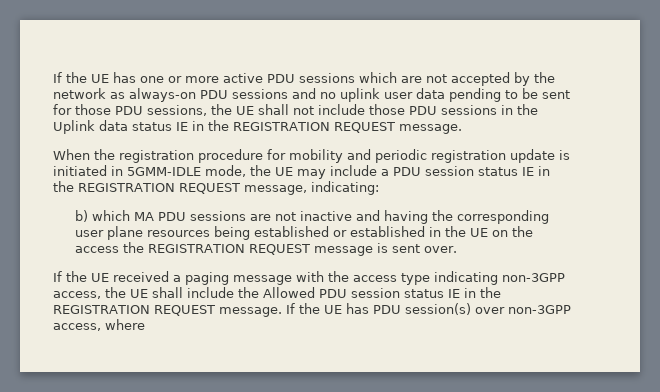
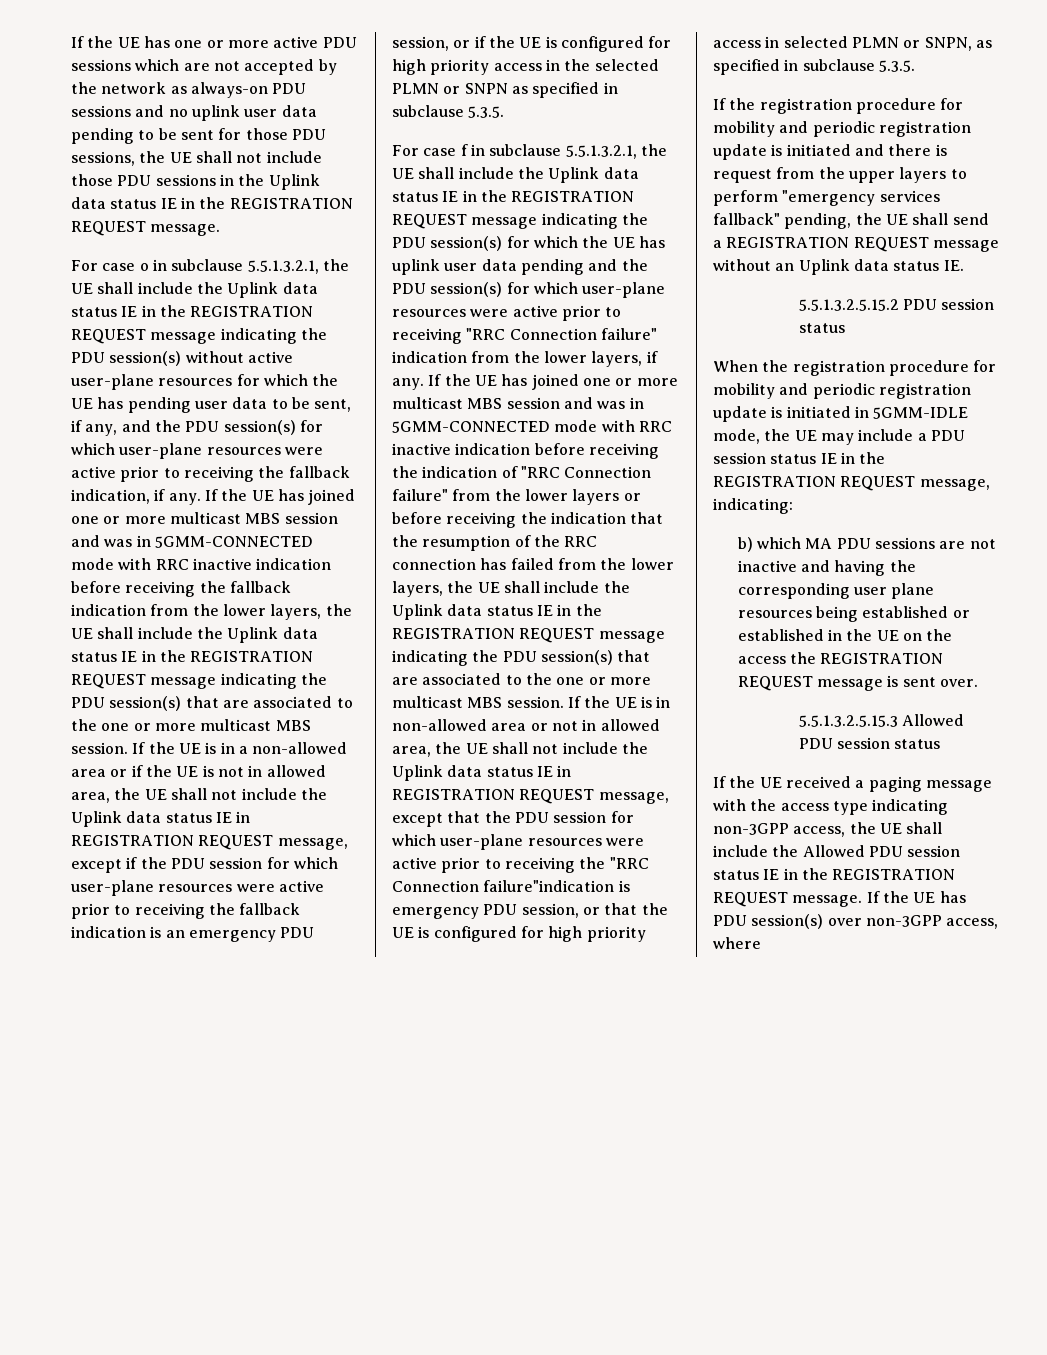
(462, 129) none -> [71,259,349,274] [71,282,318,298] [71,305,314,317] [71,328,327,344] [71,351,293,366] [71,374,339,390] [71,397,352,413] [71,420,323,436] [71,443,323,459] [71,466,350,482] [71,489,356,505] [71,512,338,524] [71,535,313,548] [71,558,332,570] [71,581,291,597] [71,604,352,620] [71,627,318,643] [71,650,314,662] [71,673,327,689] [71,696,353,711] [71,719,311,731] [71,742,348,754] [71,765,326,777] [71,788,327,803] [71,811,251,827] [71,835,348,850] [71,857,338,873] [71,880,324,896] [71,903,301,919] [71,926,315,942] [392,36,672,52] [392,59,659,75] [392,82,618,98] [392,105,505,118] [392,144,667,159] [392,167,639,183] [392,190,635,202] [392,213,648,229] [392,236,665,251] [392,259,648,275] [392,282,666,298] [392,305,622,321] [392,328,657,344] [392,351,658,367] [392,374,678,390] [392,397,644,409] [392,420,672,433] [392,443,659,459] [392,466,652,478] [392,489,641,505] [392,512,664,528] [392,535,598,551] [392,558,674,570] [392,581,630,597] [392,604,602,620] [392,628,665,643] [392,650,651,666] [392,673,651,685] [392,696,671,708] [392,719,660,731] [392,742,648,757] [392,765,572,781] [392,789,669,804] [392,811,634,827] [392,834,644,850] [392,857,649,873] [392,880,630,892] [392,903,668,919] [392,926,646,942] [713,36,992,51] [713,59,915,75] [713,98,964,114] [713,121,971,137] [713,144,947,160] [713,167,967,183] [713,190,940,206] [713,213,989,229] [713,237,999,252] [713,259,964,275] [798,298,995,311] [798,323,845,333] // For case o in subclause 5.5.1.3.2.1, the UE shall include the Uplink data status IE in the REGISTRATION REQUEST message indicating the PDU session(s) without active user-plane resources for which the UE has pending user data to be sent, if any, and the PDU session(s) for which user-plane resources were active prior to receiving the fallback indication, if any. If the UE has joined one or more multicast MBS session and was in 5GMM-CONNECTED mode with RRC inactive indication before receiving the fallback indication from the lower layers, the UE shall include the Uplink data status IE in the REGISTRATION REQUEST message indicating the PDU session(s) that are associated to the one or more multicast MBS session. If the UE is in a non-allowed area or if the UE is not in allowed area, the UE shall not include the Uplink data status IE in REGISTRATION REQUEST message, except if the PDU session for which user-plane resources were active prior to receiving the fallback indication is an emergency PDU session, or if the UE is configured for high priority access in the selected PLMN or SNPN as specified in subclause 5.3.5. // For case f in subclause 5.5.1.3.2.1, the UE shall include the Uplink data status IE in the REGISTRATION REQUEST message indicating the PDU session(s) for which the UE has uplink user data pending and the PDU session(s) for which user-plane resources were active prior to receiving "RRC Connection failure" indication from the lower layers, if any. If the UE has joined one or more multicast MBS session and was in 5GMM-CONNECTED mode with RRC inactive indication before receiving the indication of "RRC Connection failure" from the lower layers or before receiving the indication that the resumption of the RRC connection has failed from the lower layers, the UE shall include the Uplink data status IE in the REGISTRATION REQUEST message indicating the PDU session(s) that are associated to the one or more multicast MBS session. If the UE is in non-allowed area or not in allowed area, the UE shall not include the Uplink data status IE in REGISTRATION REQUEST message, except that the PDU session for which user-plane resources were active prior to receiving the "RRC Connection failure"indication is emergency PDU session, or that the UE is configured for high priority access in selected PLMN or SNPN, as specified in subclause 5.3.5. // If the registration procedure for mobility and periodic registration update is initiated and there is request from the upper layers to perform "emergency services fallback" pending, the UE shall send a REGISTRATION REQUEST message without an Uplink data status IE. // 5.5.1.3.2.5.15.2 PDU session status
(457, 249) none -> [798,714,965,727] [798,737,941,749] // 5.5.1.3.2.5.15.3 Allowed PDU session status

